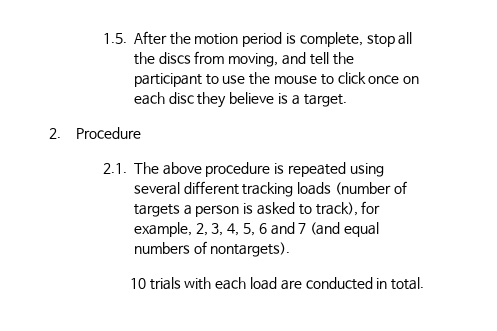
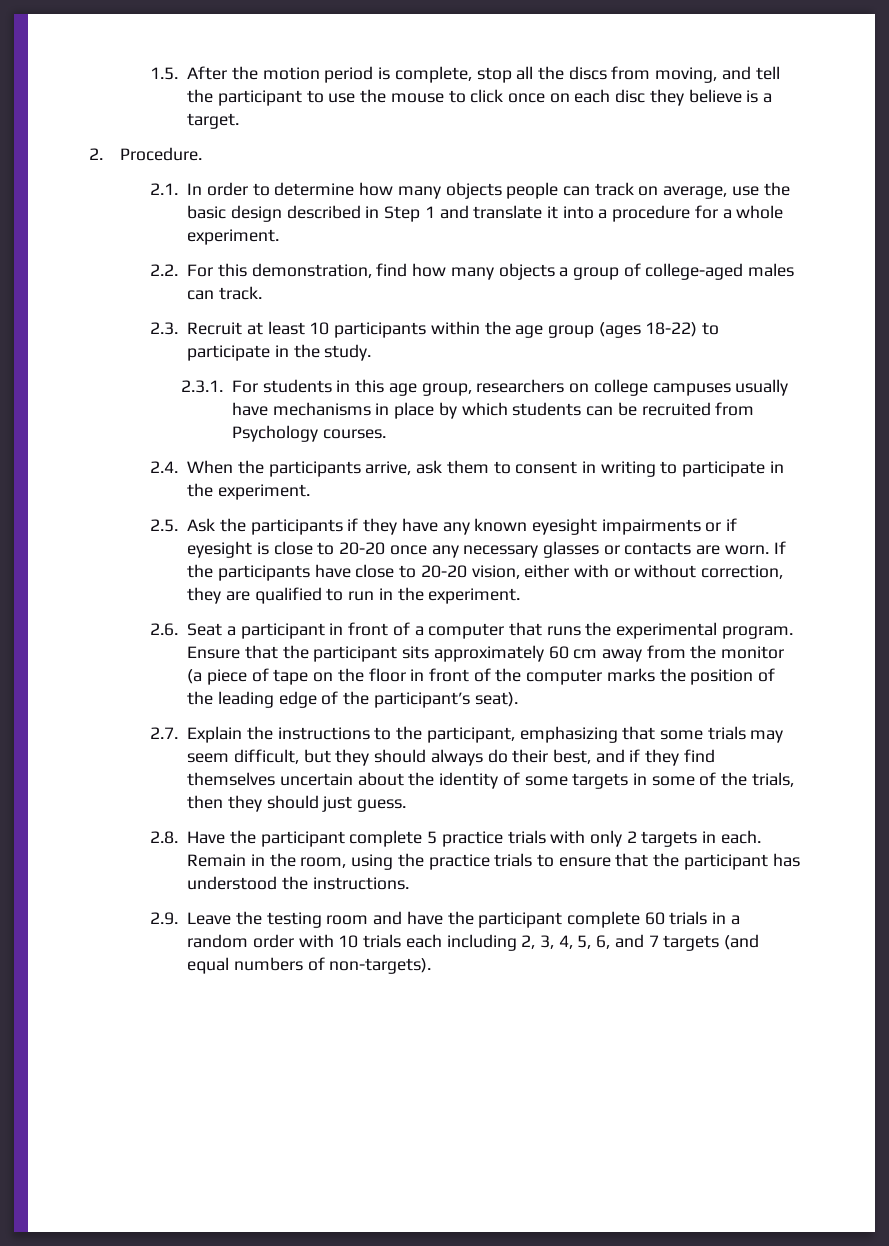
[75,127,141,139] Procedure -> [119,147,202,161] Procedure.
[133,162,384,177] [133,181,407,197] [133,201,381,217] [133,222,192,237] The above procedure is repeated using several different tracking loads (number of targets a person is asked to track), for example, -> [187,182,790,199] [187,205,784,222] [187,229,280,245] [150,263,795,280] [187,286,262,300] [150,321,720,338] [187,344,372,361] [181,379,789,396] [231,402,755,419] [231,425,386,442] [150,460,784,477] [187,483,310,500] [150,518,738,535] [187,541,786,558] [187,564,784,581] [187,587,521,604] [150,622,793,639] [187,645,785,662] [187,668,776,685] [187,691,518,708] [150,726,784,743] [187,749,715,766] [187,772,794,789] [187,795,407,812] [150,830,761,847] [187,853,800,870] [187,876,409,890] [150,911,740,928] [187,934,517,951] In order to determine how many objects people can track on average, use the basic design described in Step 1 and translate it into a procedure for a whole experiment. // 2.2. For this demonstration, find how many objects a group of college-aged males can track. // 2.3. Recruit at least 10 participants within the age group (ages 18-22) to participate in the study. // 2.3.1. For students in this age group, researchers on college campuses usually have mechanisms in place by which students can be recruited from Psychology courses. // 2.4. When the participants arrive, ask them to consent in writing to participate in the experiment. // 2.5. Ask the participants if they have any known eyesight impairments or if eyesight is close to 20-20 once any necessary glasses or contacts are worn. If the participants have close to 20-20 vision, either with or without correction, they are qualified to run in the experiment. // 2.6. Seat a participant in front of a computer that runs the experimental program. Ensure that the participant sits approximately 60 cm away from the monitor (a piece of tape on the floor in front of the computer marks the position of the leading edge of the participant’s seat). // 2.7. Explain the instructions to the participant, emphasizing that some trials may seem difficult, but they should always do their best, and if they find themselves uncertain about the identity of some targets in some of the trials, then they should just guess. // 2.8. Have the participant complete 5 practice trials with only 2 targets in each. Remain in the room, using the practice trials to ensure that the participant has understood the instructions. // 2.9. Leave the testing room and have the participant complete 60 trials in a random order with 10 trials each including
[258,223,267,234] 6 -> [596,935,611,949] 6,
(307, 228) none -> [663,935,720,951] targets
[210,242,291,257] [129,277,425,290] nontargets). // 10 trials with each load are conducted in total. -> [329,958,432,974] non-targets).

